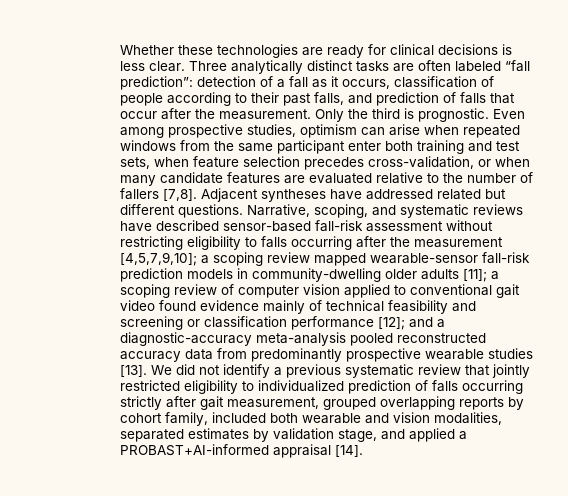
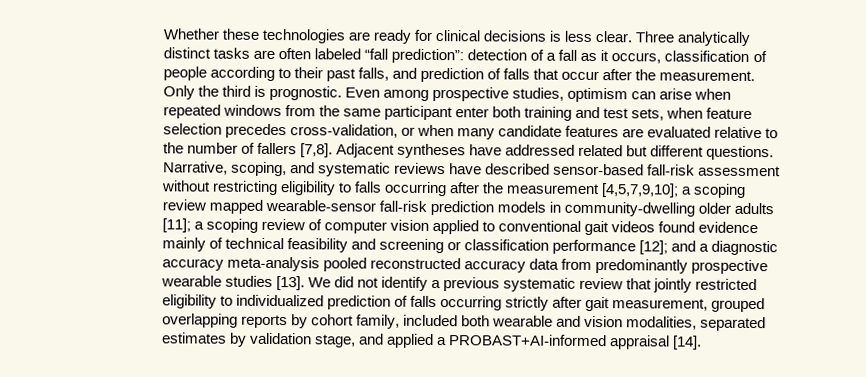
[120,300,156,311] video -> [611,221,656,233] videos
[120,332,253,346] diagnostic-accuracy -> [711,240,779,256] [161,258,224,271] diagnostic accuracy

